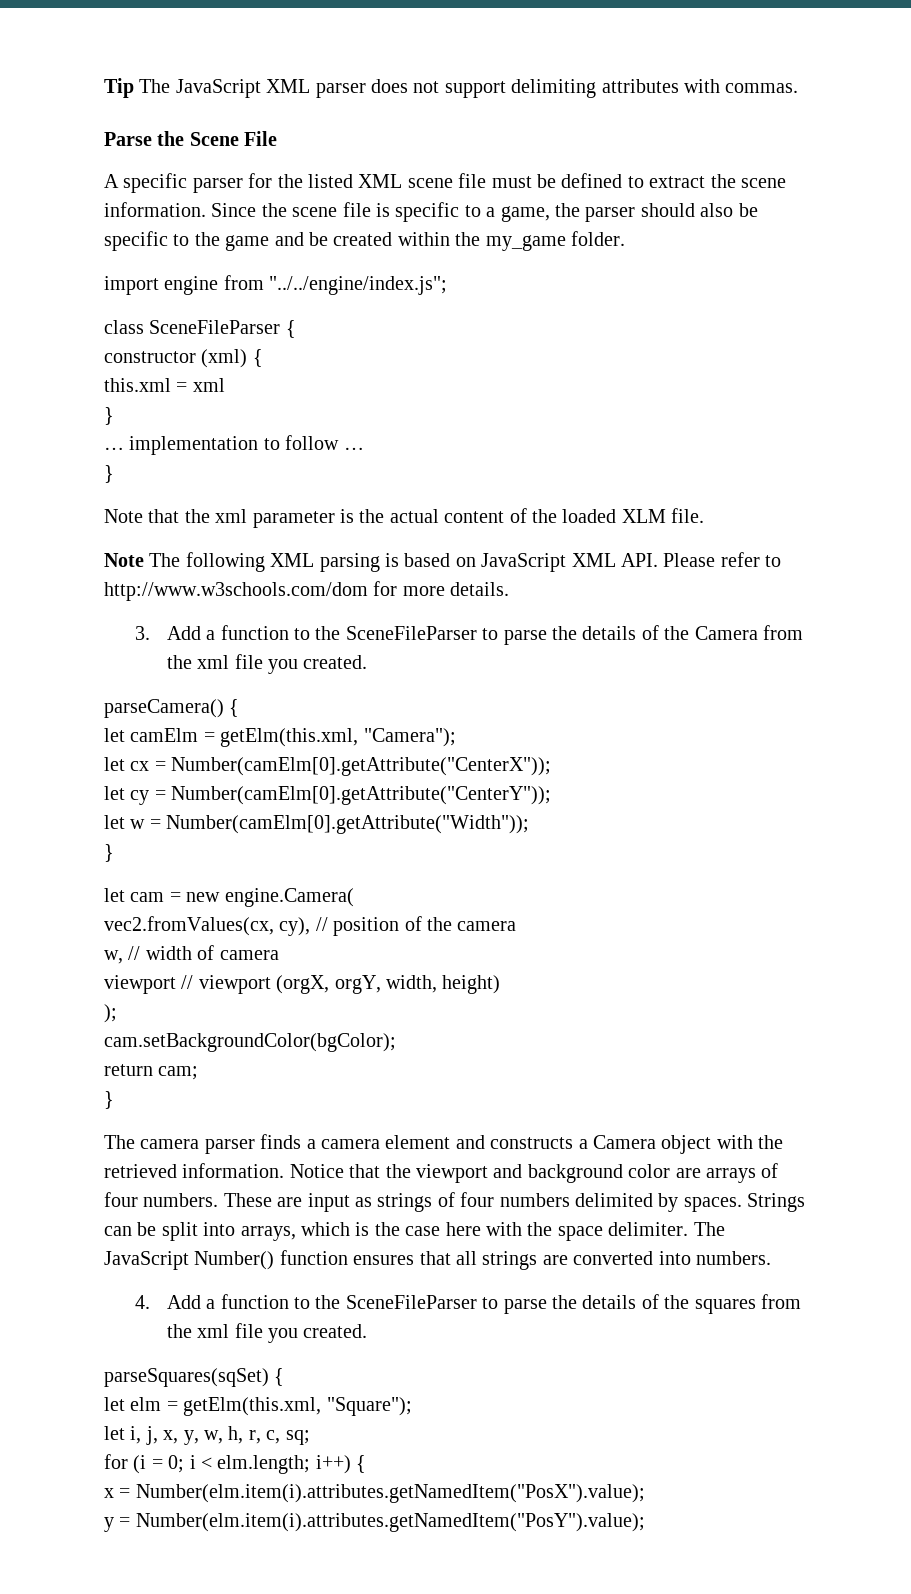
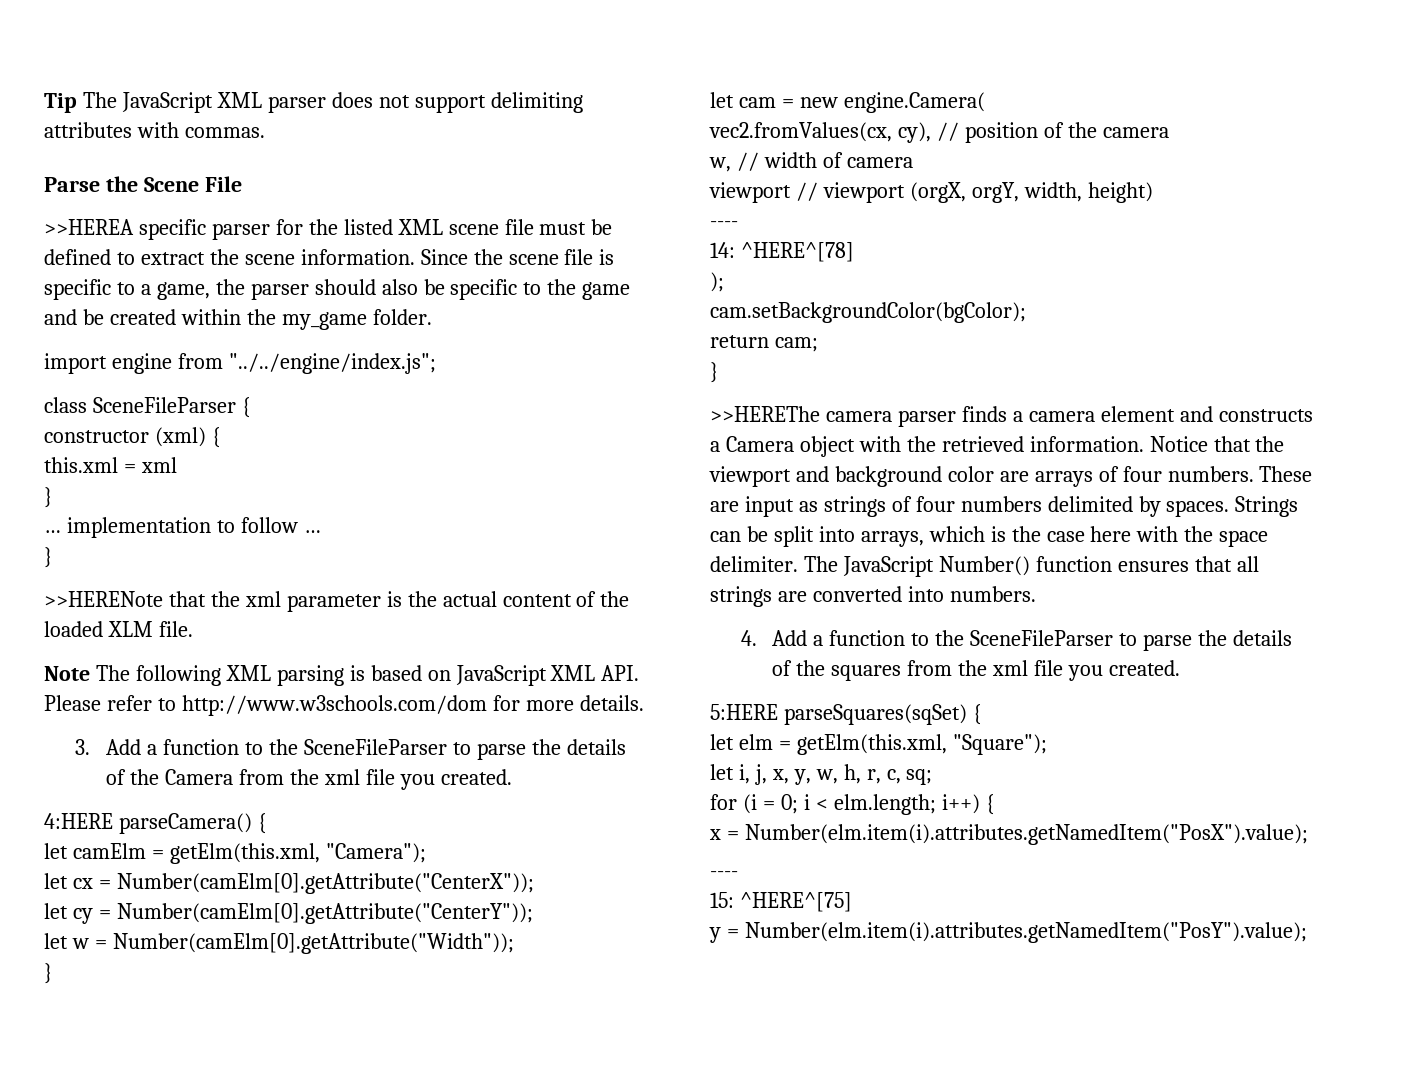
[104,174,119,188] A -> [44,219,134,235] >>HEREA
[104,509,143,523] Note -> [44,591,163,607] >>HERENote
(368, 662) none -> [44,813,113,829] 4:HERE
(501, 984) none -> [710,221,738,228] [710,242,854,262] // ---- // 14: ^HERE^[78]
[104,1135,135,1149] The -> [710,406,820,422] >>HEREThe
(368, 1331) none -> [710,704,778,720] 5:HERE
(645, 1493) none -> [710,871,738,878] [710,892,852,912] // ---- // 15: ^HERE^[75]

